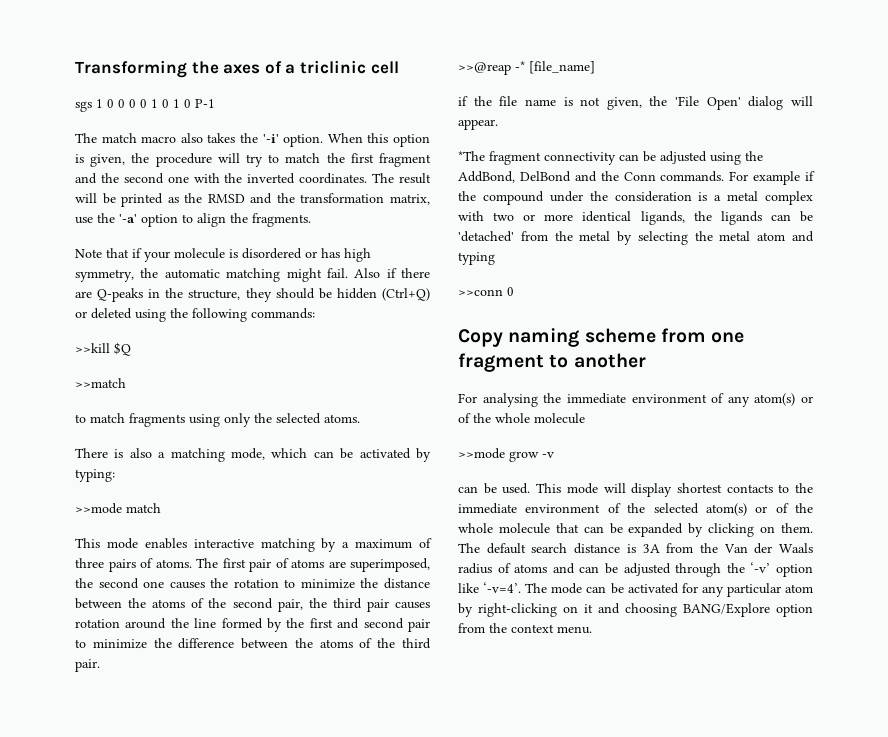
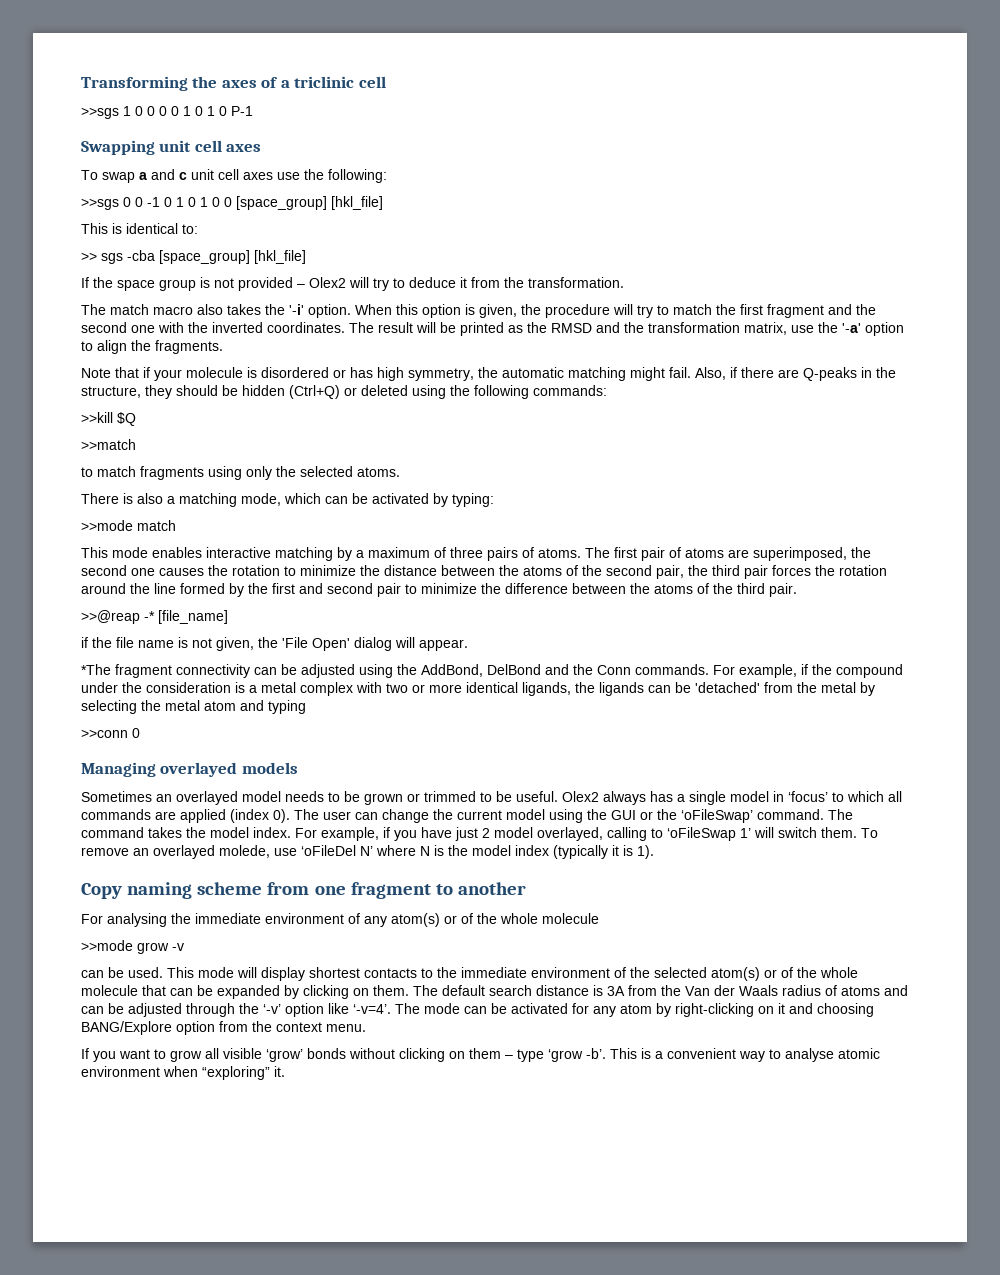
[75,101,92,112] sgs -> [81,107,119,119] >>sgs
(215, 103) none -> [81,140,262,155] [81,169,387,183] [81,196,383,210] [81,223,198,234] [81,250,306,264] [81,277,624,291] // Swapping unit cell axes // To swap a and c unit cell axes use the following: // >>sgs 0 0 -1 0 1 0 1 0 0 [space_group] [hkl_file] // This is identical to: // >> sgs -cba [space_group] [hkl_file] // If the space group is not provided – Olex2 will try to deduce it from the transformation.
[354,268,381,278] Also -> [695,367,726,380] Also,
[395,602,430,609] causes -> [772,565,835,576] forces the
[753,171,801,185] example -> [739,664,797,678] example,
(514, 291) none -> [81,762,298,777] [81,791,902,805] [81,809,853,823] [81,827,878,841] [81,845,654,859] // Managing overlayed models // Sometimes an overlayed model needs to be grown or trimmed to be useful. Olex2 always has a single model in ‘focus’ to which all commands are applied (index 0). The user can change the current model using the GUI or the ‘oFileSwap’ command. The command takes the model index. For example, if you have just 2 model overlayed, calling to ‘oFileSwap 1’ will switch them. To remove an overlayed molede, use ‘oFileDel N’ where N is the model index (typically it is 1).
[726,583,781,597] particular -> (616, 1011) none
(592, 630) none -> [81,1048,880,1062] [81,1066,285,1080] // If you want to grow all visible ‘grow’ bonds without clicking on them – type ‘grow -b’. This is a convenient way to analyse atomic environment when “exploring” it.

